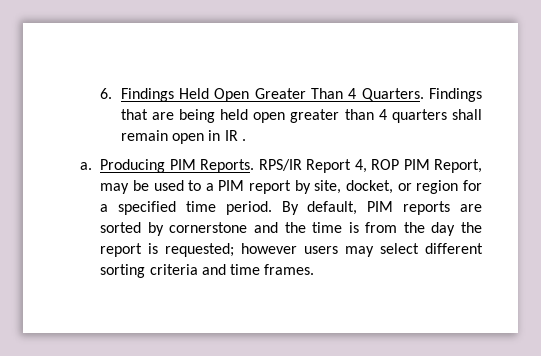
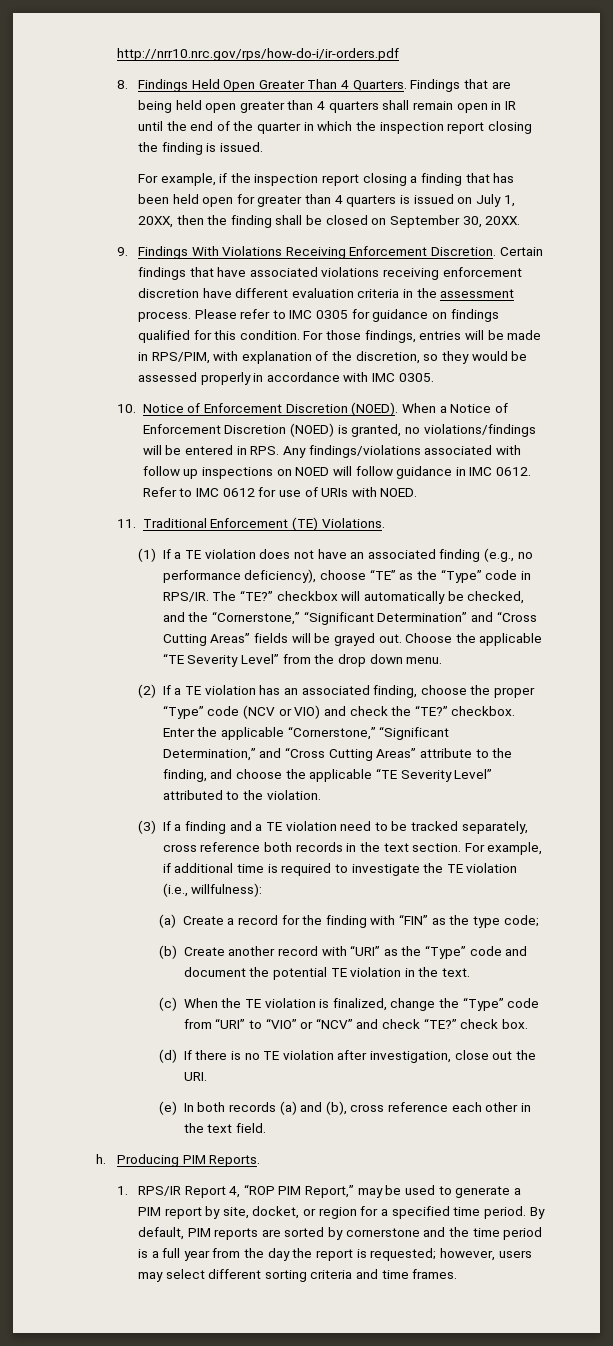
[100,88,113,99] 6. -> [116,48,399,61] [116,80,128,89] http://nrr10.nrc.gov/rps/how-do-i/ir-orders.pdf // 8.
[242,139,247,141] [79,162,92,170] . // a. -> [137,121,532,134] [137,142,263,155] [137,173,515,186] [137,194,515,207] [137,215,521,228] [116,246,543,259] [137,267,522,280] [137,288,515,298] [137,309,499,322] [137,330,542,343] [137,351,528,364] [137,372,434,385] [116,402,508,416] [142,423,536,437] [142,445,521,458] [142,466,532,479] [142,487,418,497] [116,517,385,531] [137,548,533,562] [162,569,531,583] [162,590,525,604] [162,611,537,625] [162,633,543,646] [162,653,443,667] [137,684,536,698] [162,705,516,719] [162,726,450,740] [162,747,513,761] [162,768,493,782] [162,790,321,800] [137,820,528,834] [162,842,543,855] [162,863,518,876] [162,883,263,897] [158,914,539,928] [158,945,528,959] [183,967,471,980] [158,997,540,1011] [183,1018,529,1029] [158,1049,537,1063] [183,1072,207,1081] [158,1101,532,1115] [183,1123,266,1133] [95,1154,106,1164] until the end of the quarter in which the inspection report closing the finding is issued. // For example, if the inspection report closing a finding that has been held open for greater than 4 quarters is issued on July 1, 20XX, then the finding shall be closed on September 30, 20XX. // 9. Findings With Violations Receiving Enforcement Discretion. Certain findings that have associated violations receiving enforcement discretion have different evaluation criteria in the assessment process. Please refer to IMC 0305 for guidance on findings qualified for this condition. For those findings, entries will be made in RPS/PIM, with explanation of the discretion, so they would be assessed properly in accordance with IMC 0305. // 10. Notice of Enforcement Discretion (NOED). When a Notice of Enforcement Discretion (NOED) is granted, no violations/findings will be entered in RPS. Any findings/violations associated with follow up inspections on NOED will follow guidance in IMC 0612. Refer to IMC 0612 for use of URIs with NOED. // 11. Traditional Enforcement (TE) Violations. // (1) If a TE violation does not have an associated finding (e.g., no performance deficiency), choose “TE” as the “Type” code in RPS/IR. The “TE?” checkbox will automatically be checked, and the “Cornerstone,” “Significant Determination” and “Cross Cutting Areas” fields will be grayed out. Choose the applicable “TE Severity Level” from the drop down menu. // (2) If a TE violation has an associated finding, choose the proper “Type” code (NCV or VIO) and check the “TE?” checkbox. Enter the applicable “Cornerstone,” “Significant Determination,” and “Cross Cutting Areas” attribute to the finding, and choose the applicable “TE Severity Level” attributed to the violation. // (3) If a finding and a TE violation need to be tracked separately, cross reference both records in the text section. For example, if additional time is required to investigate the TE violation (i.e., willfulness): // (a) Create a record for the finding with “FIN” as the type code; // (b) Create another record with “URI” as the “Type” code and document the potential TE violation in the text. // (c) When the TE violation is finalized, change the “Type” code from “URI” to “VIO” or “NCV” and check “TE?” check box. // (d) If there is no TE violation after investigation, close out the URI. // (e) In both records (a) and (b), cross reference each other in the text field. // h.
(255, 166) none -> [116,1186,128,1195] // 1.
[371,159,482,173] ROP PIM Report, -> [243,1184,355,1198] “ROP PIM Report,”
(202, 185) none -> [455,1186,511,1198] generate
[348,222,359,233] is -> [503,1227,543,1240] [137,1248,210,1261] period is a full year
[241,243,298,254] however -> [439,1248,495,1261] however,

